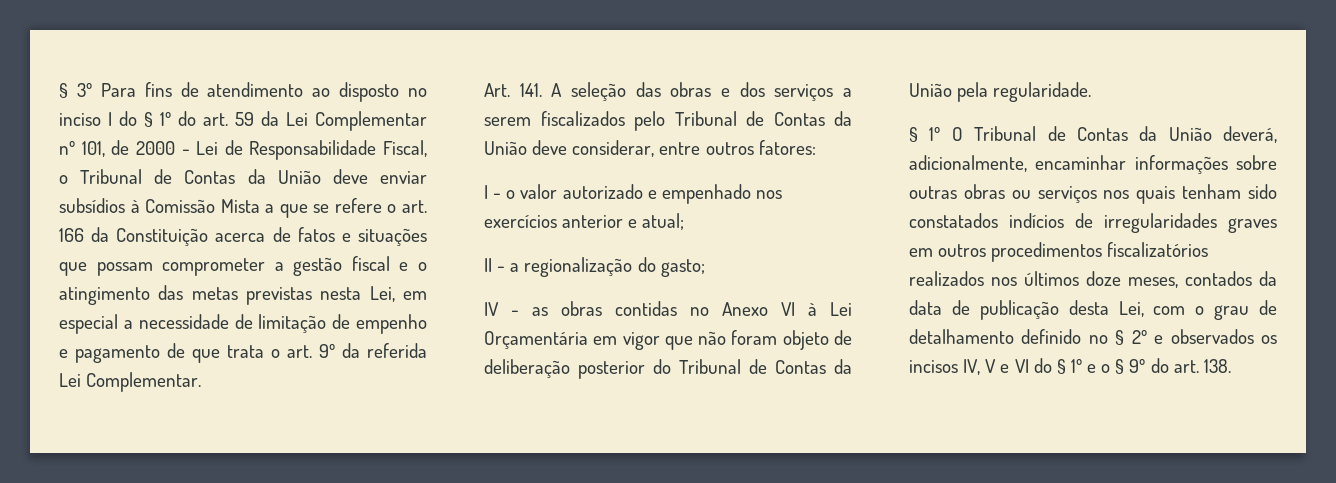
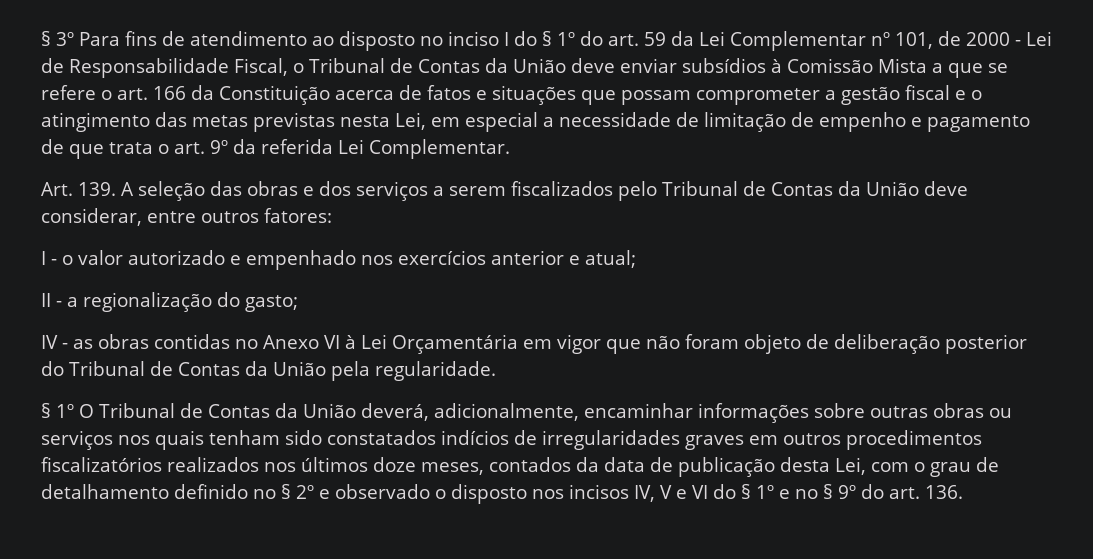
[519,83,542,97] 141. -> [78,182,116,196] 139.
[1170,329,1277,344] observados os -> [335,484,564,504] observado o disposto nos
[1101,364,1111,373] o -> [794,489,818,499] no
[1203,359,1231,373] 138. -> [924,485,963,499] 136.

